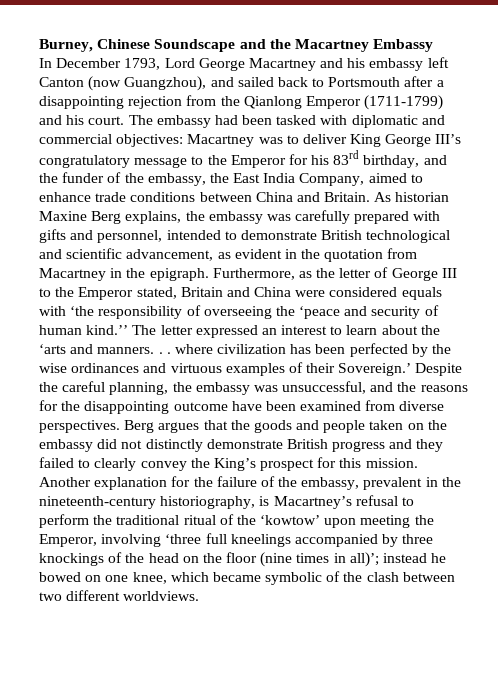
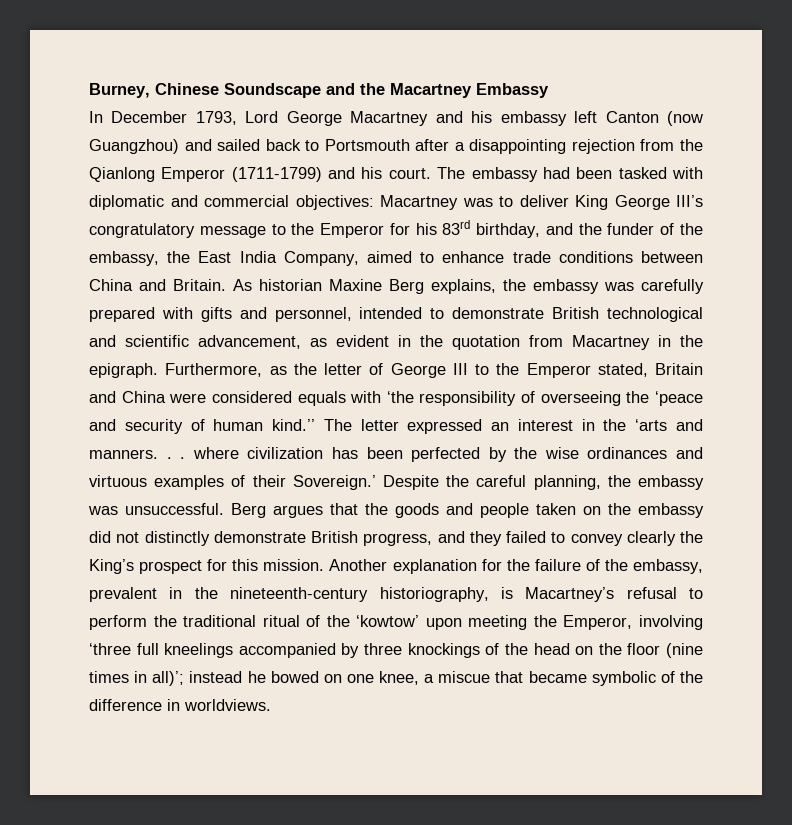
[124,76,207,91] Guangzhou), -> [89,139,179,154] Guangzhou)
[330,325,418,335] to learn about -> [581,419,595,431] in
[282,381,468,394] [39,400,445,414] [39,420,120,433] unsuccessful, and the reasons for the disappointing outcome have been examined from diverse perspectives. -> [125,503,224,515] unsuccessful.
[332,441,386,452] progress -> [363,533,433,546] progress,
[94,458,187,471] clearly convey -> [570,531,676,546] convey clearly
[170,572,209,582] which -> [424,671,524,683] a miscue that
[366,572,455,582] [39,590,121,601] clash between two different -> [89,699,180,711] difference in

